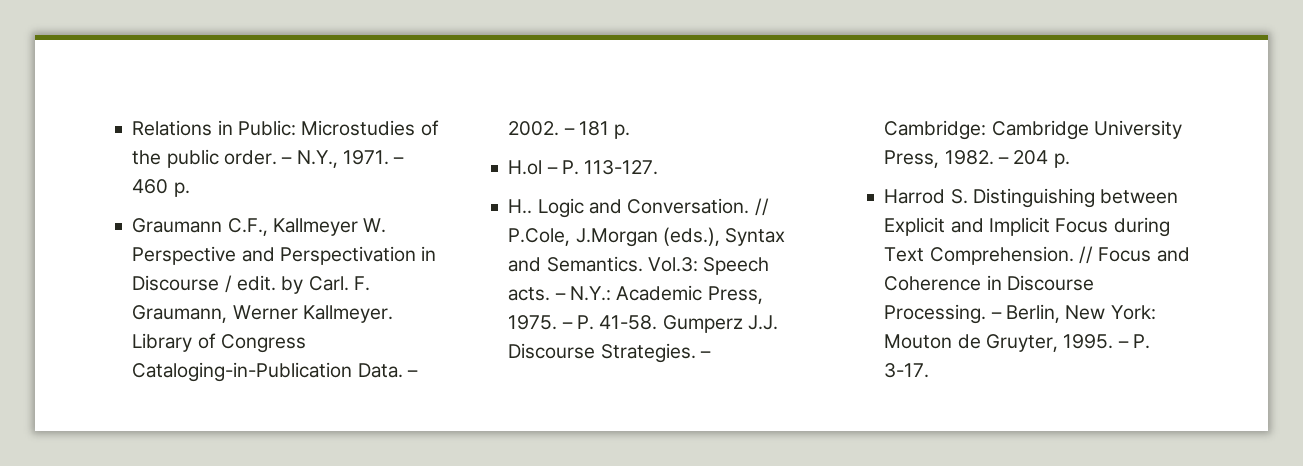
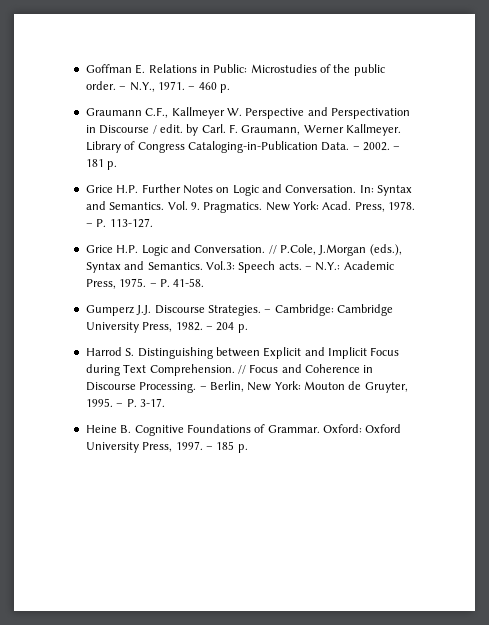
(132, 128) none -> [85,64,146,74] Goffman E.
[508,160,543,175] H.ol -> [85,184,413,196] [85,201,416,213] Grice H.P. Further Notes on Logic and Conversation. In: Syntax and Semantics. Vol. 9. Pragmatics. New York: Acad. Press, 1978.
[508,199,533,214] H.. -> [85,245,139,253] Grice H.P.
(658, 322) none -> (205, 282) //
(930, 370) none -> [85,424,402,436] [85,441,248,453] // Heine B. Cognitive Foundations of Grammar. Oxford: Oxford University Press, 1997. – 185 p.

